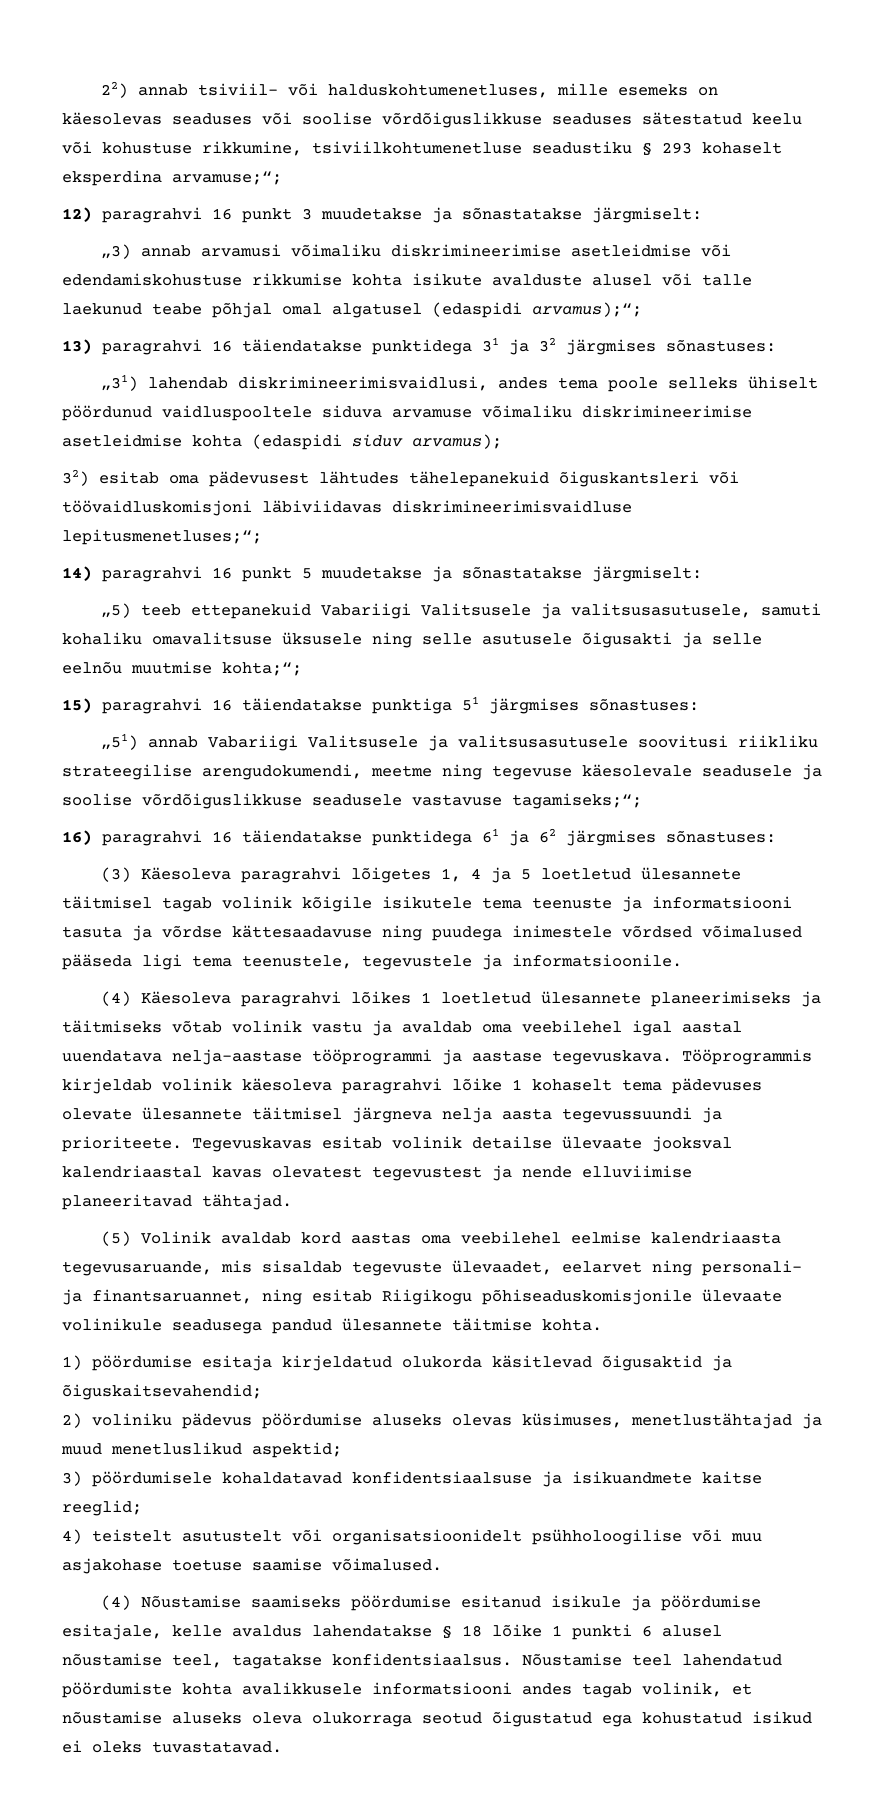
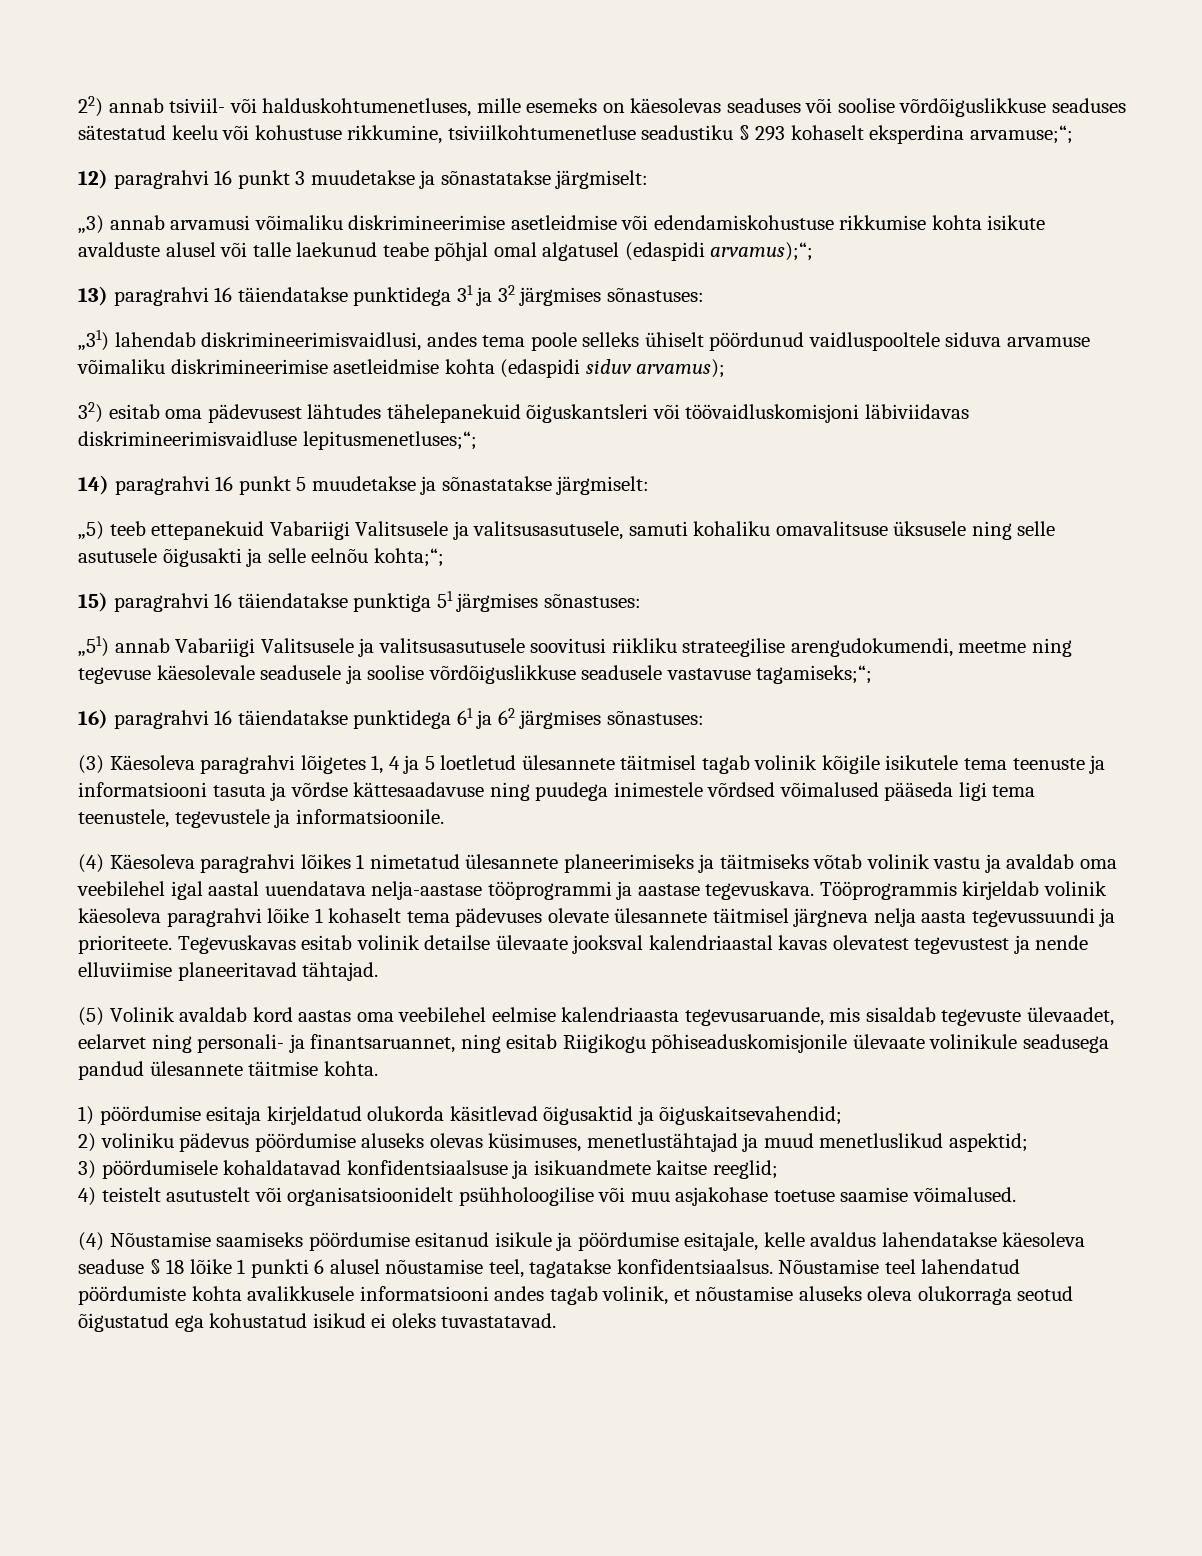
[131,661,212,674] muutmise -> (369, 555) none
[440,992,531,1004] loetletud -> [369,854,460,869] nimetatud
(432, 1631) none -> [1002,1232,1086,1247] [78,1259,144,1274] käesoleva seaduse

